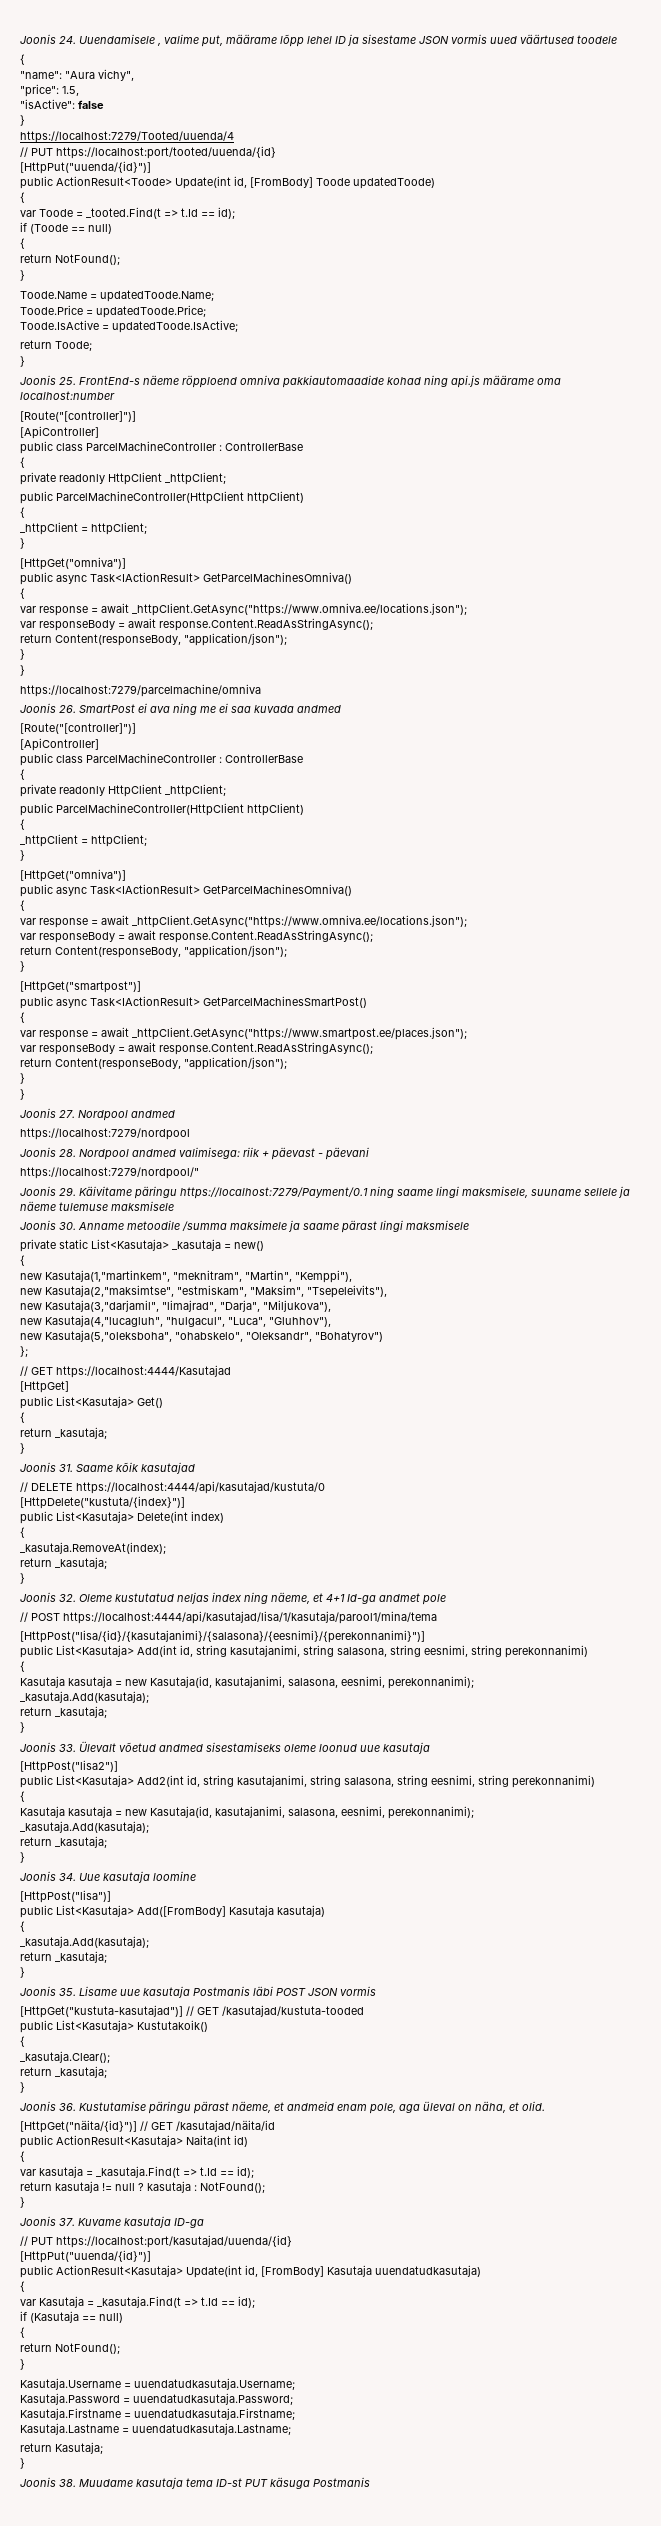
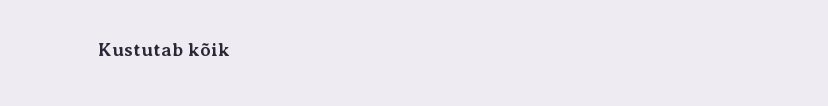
[20,34,617,47] [20,54,25,65] [20,69,134,81] [20,84,79,97] [20,99,104,109] [20,115,25,126] [20,131,234,143] [20,146,276,159] [20,161,151,174] [20,176,435,189] [20,192,25,203] [20,207,235,219] [20,222,112,234] [20,238,25,249] [20,254,120,265] [20,270,25,281] [20,290,214,302] [20,305,206,318] [20,320,238,333] [20,340,92,351] [20,356,25,367] [20,375,561,388] [20,391,115,400] [20,411,136,422] [20,426,99,439] [20,441,303,454] [20,457,25,468] [20,472,226,485] [20,491,304,504] [20,507,25,518] [20,522,147,535] [20,538,25,549] [20,557,126,570] [20,572,352,585] [20,588,25,599] [20,603,467,616] [20,618,373,631] [20,633,287,646] [20,649,25,660] [20,665,25,676] [20,684,261,697] [20,703,341,715] [20,723,136,734] [20,738,99,751] [20,753,303,766] [20,769,25,780] [20,784,226,797] [20,803,304,816] [20,819,25,830] [20,834,147,847] [20,850,25,861] [20,869,126,882] [20,884,352,897] [20,900,25,911] [20,915,467,928] [20,930,373,943] [20,945,287,958] [20,961,25,972] [20,981,141,993] [20,996,367,1009] [20,1012,25,1023] [20,1027,467,1040] [20,1042,373,1055] [20,1057,287,1070] [20,1073,25,1084] [20,1089,25,1100] [20,1108,175,1121] [20,1128,190,1140] [20,1147,369,1160] [20,1167,199,1179] [20,1186,630,1199] [20,1201,174,1211] [20,1220,469,1233] [20,1239,264,1252] [20,1255,25,1266] [20,1270,352,1283] [20,1285,387,1298] [20,1300,331,1312] [20,1315,331,1327] [20,1330,383,1342] [20,1346,28,1357] [20,1365,231,1378] [20,1381,69,1393] [20,1396,163,1409] [20,1412,25,1423] [20,1427,107,1439] [20,1443,25,1454] [20,1462,195,1474] [20,1481,325,1494] [20,1496,185,1509] [20,1511,224,1524] [20,1527,25,1538] [20,1542,166,1554] [20,1557,107,1569] [20,1573,25,1584] [20,1592,446,1605] [20,1611,437,1624] [20,1630,425,1643] [20,1645,588,1658] [20,1661,25,1672] [20,1676,474,1689] [20,1691,149,1703] [20,1706,107,1718] [20,1722,25,1733] [20,1741,430,1754] [20,1760,118,1773] [20,1775,595,1788] [20,1791,25,1802] [20,1806,474,1819] [20,1821,149,1833] [20,1836,107,1848] [20,1852,25,1863] [20,1871,196,1883] [20,1890,111,1903] [20,1905,325,1918] [20,1921,25,1932] [20,1936,149,1948] [20,1951,107,1963] [20,1967,25,1978] [20,1986,376,1998] [20,2005,364,2018] [20,2020,208,2033] [20,2036,25,2047] [20,2051,110,2063] [20,2066,107,2078] [20,2082,25,2093] [20,2101,545,2114] [20,2120,275,2133] [20,2135,248,2148] [20,2151,25,2162] [20,2166,254,2178] [20,2181,265,2193] [20,2197,25,2208] [20,2216,204,2228] [20,2235,292,2248] [20,2250,151,2263] [20,2265,481,2278] [20,2281,25,2292] [20,2296,255,2308] [20,2311,123,2323] [20,2327,25,2338] [20,2343,120,2354] [20,2359,25,2370] [20,2378,295,2390] [20,2393,293,2405] [20,2408,295,2420] [20,2423,291,2435] [20,2442,103,2454] [20,2458,25,2469] [20,2477,370,2489] Joonis 24. Uuendamisele , valime put, määrame lõpp lehel ID ja sisestame JSON vormis uued väärtused toodele // { // "name": "Aura vichy", // "price": 1.5, // "isActive": false // } // https://localhost:7279/Tooted/uuenda/4 // // PUT https://localhost:port/tooted/uuenda/{id} // [HttpPut("uuenda/{id}")] // public ActionResult<Toode> Update(int id, [FromBody] Toode updatedToode) // { // var Toode = _tooted.Find(t => t.Id == id); // if (Toode == null) // { // return NotFound(); // } // Toode.Name = updatedToode.Name; // Toode.Price = updatedToode.Price; // Toode.IsActive = updatedToode.IsActive; // return Toode; // } // Joonis 25. FrontEnd-s näeme röpploend omniva pakkiautomaadide kohad ning api.js määrame oma localhost:number // [Route("[controller]")] // [ApiController] // public class ParcelMachineController : ControllerBase // { // private readonly HttpClient _httpClient; // public ParcelMachineController(HttpClient httpClient) // { // _httpClient = httpClient; // } // [HttpGet("omniva")] // public async Task<IActionResult> GetParcelMachinesOmniva() // { // var response = await _httpClient.GetAsync("https://www.omniva.ee/locations.json"); // var responseBody = await response.Content.ReadAsStringAsync(); // return Content(responseBody, "application/json"); // } // } // https://localhost:7279/parcelmachine/omniva // Joonis 26. SmartPost ei ava ning me ei saa kuvada andmed // [Route("[controller]")] // [ApiController] // public class ParcelMachineController : ControllerBase // { // private readonly HttpClient _httpClient; // public ParcelMachineController(HttpClient httpClient) // { // _httpClient = httpClient; // } // [HttpGet("omniva")] // public async Task<IActionResult> GetParcelMachinesOmniva() // { // var response = await _httpClient.GetAsync("https://www.omniva.ee/locations.json"); // var responseBody = await response.Content.ReadAsStringAsync(); // return Content(responseBody, "application/json"); // } // [HttpGet("smartpost")] // public async Task<IActionResult> GetParcelMachinesSmartPost() // { // var response = await _httpClient.GetAsync("https://www.smartpost.ee/places.json"); // var responseBody = await response.Content.ReadAsStringAsync(); // return Content(responseBody, "application/json"); // } // } // Joonis 27. Nordpool andmed // https://localhost:7279/nordpool // Joonis 28. Nordpool andmed valimisega: riik + päevast - päevani // https://localhost:7279/nordpool/" // Joonis 29. Käivitame päringu https://localhost:7279/Payment/0.1 ning saame lingi maksmisele, suuname sellele ja näeme tulemuse maksmisele // Joonis 30. Anname metoodile /summa maksimele ja saame pärast lingi maksmisele // private static List<Kasutaja> _kasutaja = new() // { // new Kasutaja(1,"martinkem", "meknitram", "Martin", "Kemppi"), // new Kasutaja(2,"maksimtse", "estmiskam", "Maksim", "Tsepeleivits"), // new Kasutaja(3,"darjamil", "limajrad", "Darja", "Miljukova"), // new Kasutaja(4,"lucagluh", "hulgacul", "Luca", "Gluhhov"), // new Kasutaja(5,"oleksboha", "ohabskelo", "Oleksandr", "Bohatyrov") // }; // // GET https://localhost:4444/Kasutajad // [HttpGet] // public List<Kasutaja> Get() // { // return _kasutaja; // } // Joonis 31. Saame kõik kasutajad // // DELETE https://localhost:4444/api/kasutajad/kustuta/0 // [HttpDelete("kustuta/{index}")] // public List<Kasutaja> Delete(int index) // { // _kasutaja.RemoveAt(index); // return _kasutaja; // } // Joonis 32. Oleme kustutatud neljas index ning näeme, et 4+1 Id-ga andmet pole // // POST https://localhost:4444/api/kasutajad/lisa/1/kasutaja/parool1/mina/tema // [HttpPost("lisa/{id}/{kasutajanimi}/{salasona}/{eesnimi}/{perekonnanimi}")] // public List<Kasutaja> Add(int id, string kasutajanimi, string salasona, string eesnimi, string perekonnanimi) // { // Kasutaja kasutaja = new Kasutaja(id, kasutajanimi, salasona, eesnimi, perekonnanimi); // _kasutaja.Add(kasutaja); // return _kasutaja; // } // Joonis 33. Ülevalt võetud andmed sisestamiseks oleme loonud uue kasutaja // [HttpPost("lisa2")] // public List<Kasutaja> Add2(int id, string kasutajanimi, string salasona, string eesnimi, string perekonnanimi) // { // Kasutaja kasutaja = new Kasutaja(id, kasutajanimi, salasona, eesnimi, perekonnanimi); // _kasutaja.Add(kasutaja); // return _kasutaja; // } // Joonis 34. Uue kasutaja loomine // [HttpPost("lisa")] // public List<Kasutaja> Add([FromBody] Kasutaja kasutaja) // { // _kasutaja.Add(kasutaja); // return _kasutaja; // } // Joonis 35. Lisame uue kasutaja Postmanis läbi POST JSON vormis // [HttpGet("kustuta-kasutajad")] // GET /kasutajad/kustuta-tooded // public List<Kasutaja> Kustutakoik() // { // _kasutaja.Clear(); // return _kasutaja; // } // Joonis 36. Kustutamise päringu pärast näeme, et andmeid enam pole, aga üleval on näha, et olid. // [HttpGet("näita/{id}")] // GET /kasutajad/näita/id // public ActionResult<Kasutaja> Naita(int id) // { // var kasutaja = _kasutaja.Find(t => t.Id == id); // return kasutaja != null ? kasutaja : NotFound(); // } // Joonis 37. Kuvame kasutaja ID-ga // // PUT https://localhost:port/kasutajad/uuenda/{id} // [HttpPut("uuenda/{id}")] // public ActionResult<Kasutaja> Update(int id, [FromBody] Kasutaja uuendatudkasutaja) // { // var Kasutaja = _kasutaja.Find(t => t.Id == id); // if (Kasutaja == null) // { // return NotFound(); // } // Kasutaja.Username = uuendatudkasutaja.Username; // Kasutaja.Password = uuendatudkasutaja.Password; // Kasutaja.Firstname = uuendatudkasutaja.Firstname; // Kasutaja.Lastname = uuendatudkasutaja.Lastname; // return Kasutaja; // } // Joonis 38. Muudame kasutaja tema ID-st PUT käsuga Postmanis -> [98,43,231,56] Kustutab kõik

